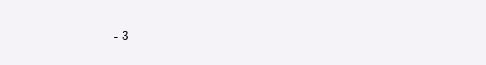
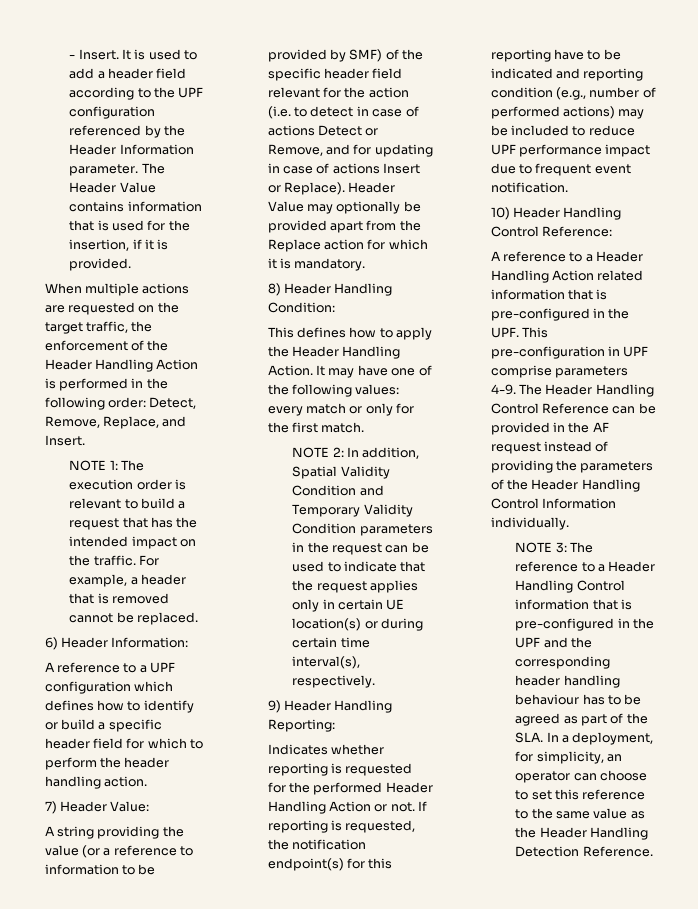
[122,31,130,40] 3 -> [78,49,198,60] [69,68,187,79] [69,87,204,100] [69,106,156,119] [69,125,186,138] [69,144,194,155] [69,163,165,176] [69,182,156,193] [69,201,202,212] [69,220,190,231] [69,239,169,251] [69,258,132,271] [44,283,190,296] [44,302,179,315] [44,321,153,334] [44,340,169,351] [44,359,199,372] [44,378,168,391] [44,397,197,410] [44,416,187,429] [44,435,85,446] [69,460,145,471] [69,479,187,490] [69,498,186,509] [69,517,198,530] [69,536,197,549] [69,555,160,566] [69,574,187,587] [69,593,170,604] [69,612,199,625] [44,637,189,650] [44,662,176,673] [44,681,174,694] [44,700,194,713] [44,719,162,732] [44,738,204,749] [44,757,170,770] [44,776,148,789] [44,801,150,814] [44,826,184,839] [44,845,194,858] [44,864,156,875] [267,49,424,62] [267,68,403,81] [267,87,409,98] [267,106,419,119] [267,125,379,136] [267,144,433,157] [267,163,421,174] [267,182,396,195] [267,201,421,214] [267,220,421,233] [267,239,428,252] [267,258,366,271] [267,283,393,296] [267,302,335,313] [267,327,433,340] [267,346,401,359] [267,365,432,378] [267,384,400,397] [267,403,415,416] [267,422,365,433] [292,447,420,459] [292,466,390,479] [292,485,384,496] [292,504,413,517] [292,523,433,536] [292,542,429,555] [292,561,426,572] [292,580,419,593] [292,599,405,612] [292,618,424,631] [292,637,370,648] [292,656,361,669] [292,675,376,688] [267,700,393,713] [267,719,335,732] [267,744,385,755] [267,763,413,776] [267,782,433,795] [267,801,428,814] [267,820,416,833] [267,839,367,850] [267,858,393,871] [490,49,621,62] [490,68,644,81] [490,87,656,100] [490,106,645,119] [490,125,635,136] [490,144,651,157] [490,163,631,176] [490,182,568,193] [490,207,622,220] [490,226,613,237] [490,251,644,262] [490,270,644,283] [490,289,608,300] [490,308,630,321] [490,327,549,338] [490,346,649,359] [490,365,629,378] [490,384,654,397] [490,403,656,414] [490,422,609,435] [490,441,609,454] [490,460,654,473] [490,479,640,492] [490,498,617,509] [490,517,569,530] [515,542,594,553] [515,561,656,572] [515,580,625,593] [515,599,633,610] [515,618,655,631] [515,637,593,648] [515,656,611,669] [515,675,620,688] [515,694,642,705] [515,713,648,726] [515,732,654,745] [515,751,623,764] [515,770,648,783] [515,789,646,800] [515,808,645,819] [515,827,649,840] [515,846,653,857] Insert. It is used to add a header field according to the UPF configuration referenced by the Header Information parameter. The Header Value contains information that is used for the insertion, if it is provided. // When multiple actions are requested on the target traffic, the enforcement of the Header Handling Action is performed in the following order: Detect, Remove, Replace, and Insert. // NOTE 1: The execution order is relevant to build a request that has the intended impact on the traffic. For example, a header that is removed cannot be replaced. // 6) Header Information: // A reference to a UPF configuration which defines how to identify or build a specific header field for which to perform the header handling action. // 7) Header Value: // A string providing the value (or a reference to information to be provided by SMF) of the specific header field relevant for the action (i.e. to detect in case of actions Detect or Remove, and for updating in case of actions Insert or Replace). Header Value may optionally be provided apart from the Replace action for which it is mandatory. // 8) Header Handling Condition: // This defines how to apply the Header Handling Action. It may have one of the following values: every match or only for the first match. // NOTE 2: In addition, Spatial Validity Condition and Temporary Validity Condition parameters in the request can be used to indicate that the request applies only in certain UE location(s) or during certain time interval(s), respectively. // 9) Header Handling Reporting: // Indicates whether reporting is requested for the performed Header Handling Action or not. If reporting is requested, the notification endpoint(s) for this reporting have to be indicated and reporting condition (e.g., number of performed actions) may be included to reduce UPF performance impact due to frequent event notification. // 10) Header Handling Control Reference: // A reference to a Header Handling Action related information that is pre-configured in the UPF. This pre-configuration in UPF comprise parameters 4-9. The Header Handling Control Reference can be provided in the AF request instead of providing the parameters of the Header Handling Control Information individually. // NOTE 3: The reference to a Header Handling Control information that is pre-configured in the UPF and the corresponding header handling behaviour has to be agreed as part of the SLA. In a deployment, for simplicity, an operator can choose to set this reference to the same value as the Header Handling Detection Reference.

